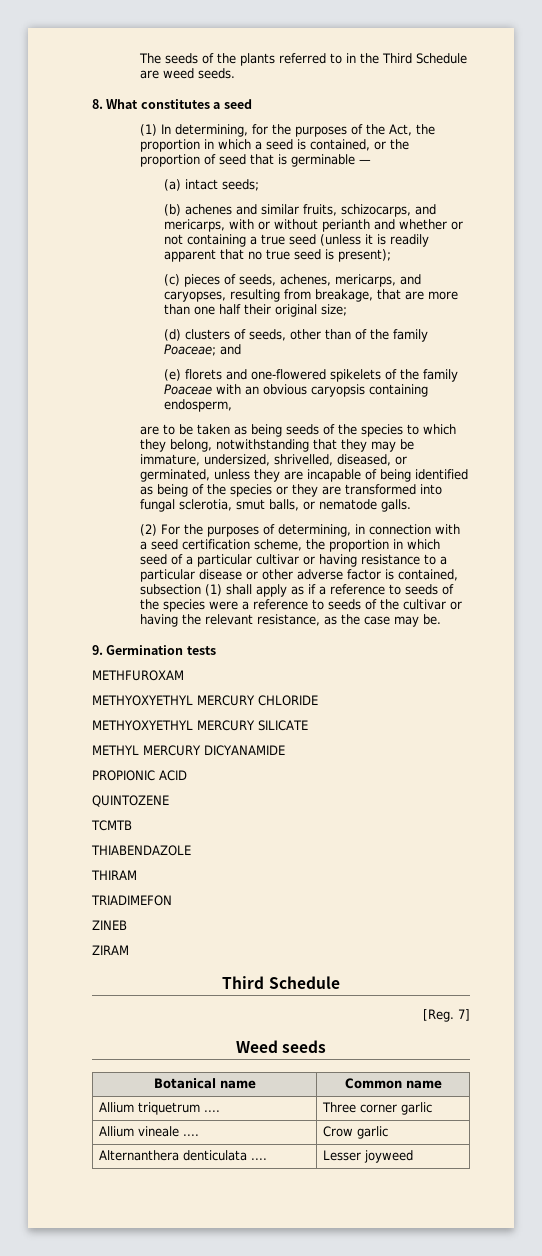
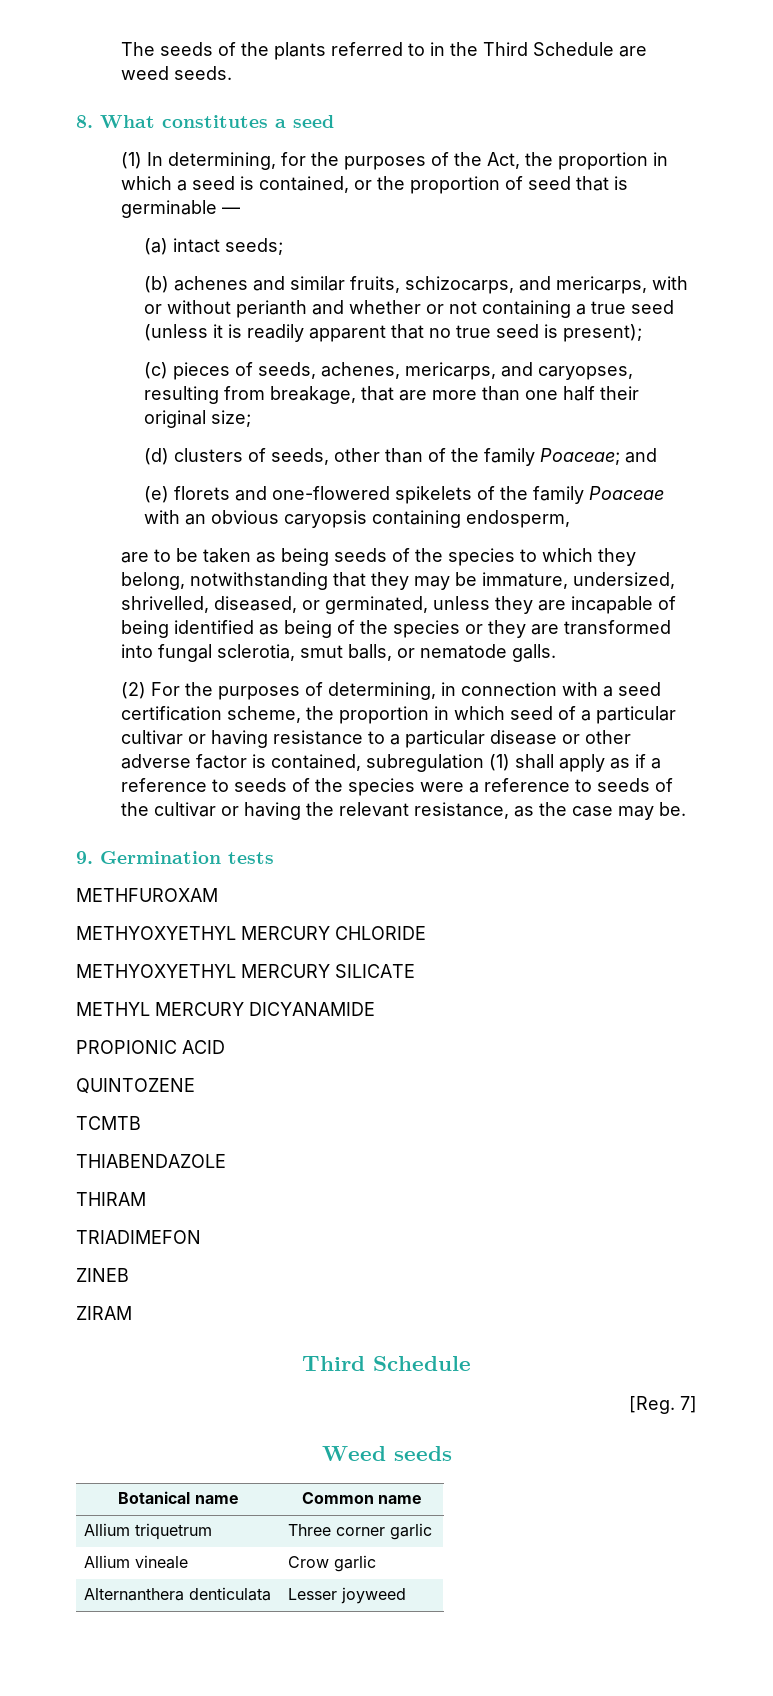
[140,584,202,595] subsection -> [366,754,485,772] subregulation
[204,1110,221,1112] .... -> (213, 1531) none
[183,1134,200,1136] .... -> (189, 1562) none
[251,1158,268,1160] .... -> (272, 1594) none

